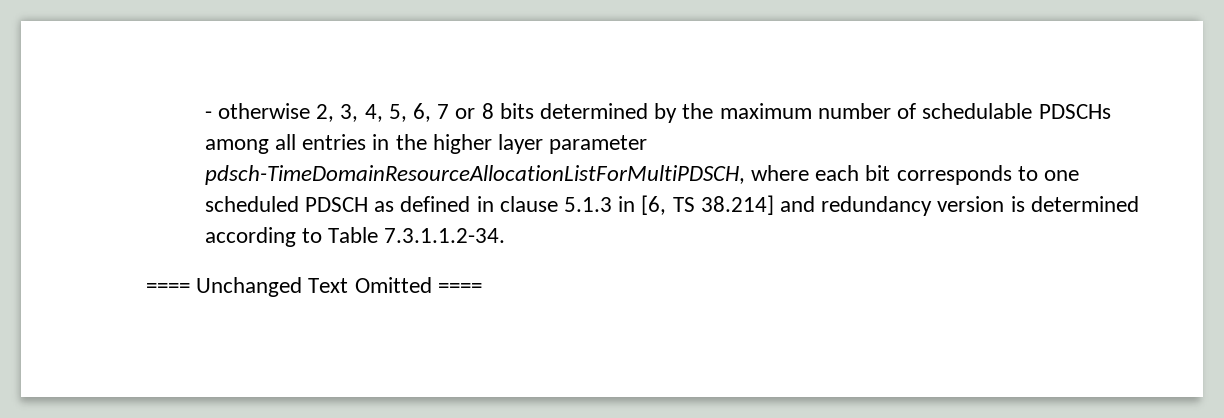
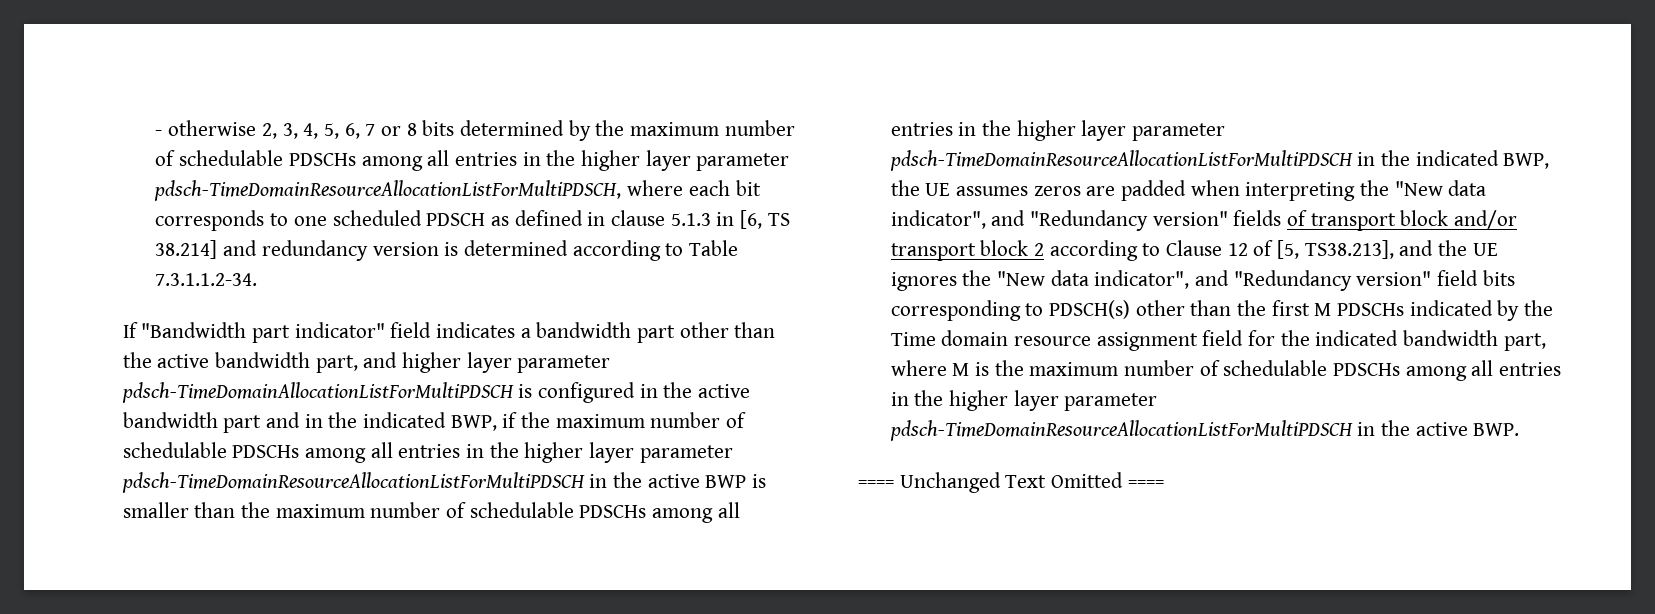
(506, 235) none -> [122,322,776,343] [122,352,611,373] [121,382,751,403] [122,412,747,433] [122,442,733,463] [121,472,767,493] [122,502,740,523] [890,120,1226,141] [889,150,1550,171] [890,180,1487,201] [890,210,1518,231] [890,240,1498,261] [890,270,1515,291] [890,300,1554,321] [890,330,1546,351] [890,360,1562,381] [890,390,1158,411] [889,420,1520,441] // If "Bandwidth part indicator" field indicates a bandwidth part other than the active bandwidth part, and higher layer parameter pdsch-TimeDomainAllocationListForMultiPDSCH is configured in the active bandwidth part and in the indicated BWP, if the maximum number of schedulable PDSCHs among all entries in the higher layer parameter pdsch-TimeDomainResourceAllocationListForMultiPDSCH in the active BWP is smaller than the maximum number of schedulable PDSCHs among all entries in the higher layer parameter pdsch-TimeDomainResourceAllocationListForMultiPDSCH in the indicated BWP, the UE assumes zeros are padded when interpreting the "New data indicator", and "Redundancy version" fields of transport block and/or transport block 2 according to Clause 12 of [5, TS38.213], and the UE ignores the "New data indicator", and "Redundancy version" field bits corresponding to PDSCH(s) other than the first M PDSCHs indicated by the Time domain resource assignment field for the indicated bandwidth part, where M is the maximum number of schedulable PDSCHs among all entries in the higher layer parameter pdsch-TimeDomainResourceAllocationListForMultiPDSCH in the active BWP.

